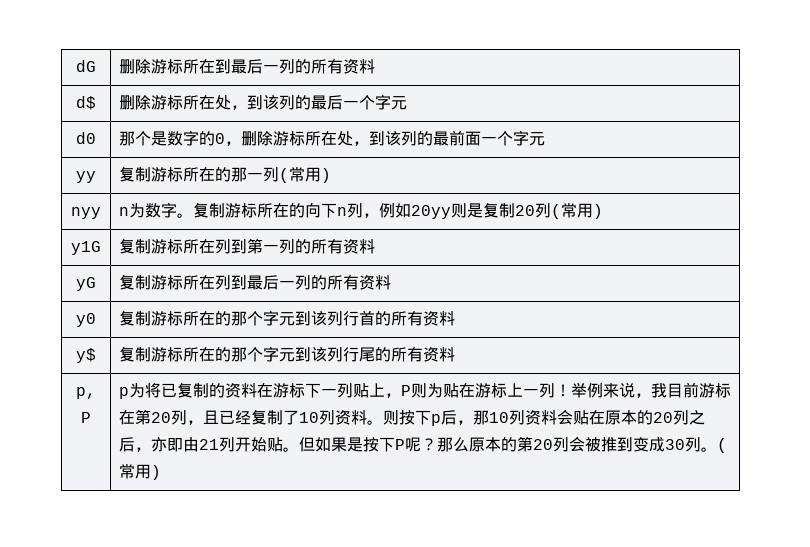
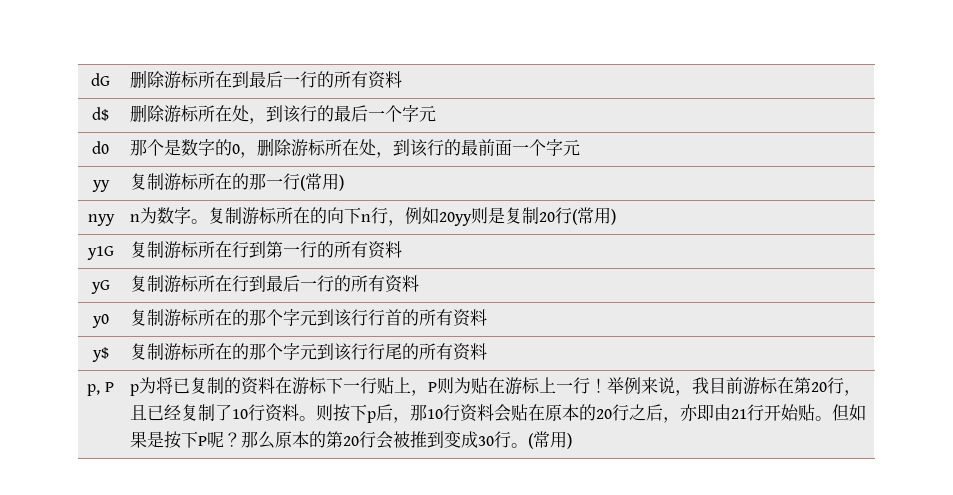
[278,59,295,74] 列 -> [300,71,318,88] 行
[278,95,295,110] 列 -> [300,105,318,122] 行
[400,131,417,146] 列 -> [427,139,445,156] 行
[262,167,279,182] 列 -> [283,173,301,190] 行
[346,203,363,218] 列 -> [371,207,389,224] 行
[534,203,551,218] 列 -> [555,207,573,224] 行
[214,238,295,254] 列到第一列 -> [232,241,318,258] 行到第一行
[214,275,311,290] 列到最后一列 -> [232,275,335,292] 行到最后一行
[326,311,343,326] 列 -> [351,309,369,326] 行
[326,347,343,362] 列 -> [351,343,369,360] 行
[336,383,353,398] 列 -> [360,377,378,394] 行
[538,383,555,398] 列 -> [573,377,591,394] 行
[170,410,187,425] 列 -> [827,377,845,394] 行
[318,410,335,425] 列 -> [248,404,266,421] 行
[508,410,525,425] 列 -> [443,404,461,421] 行
[672,410,689,425] 列 -> [612,404,630,421] 行
[218,437,235,452] 列 -> [747,404,765,421] 行
[552,437,569,452] 列 -> [359,431,377,448] 行
[684,437,701,452] 列 -> [494,431,512,448] 行

